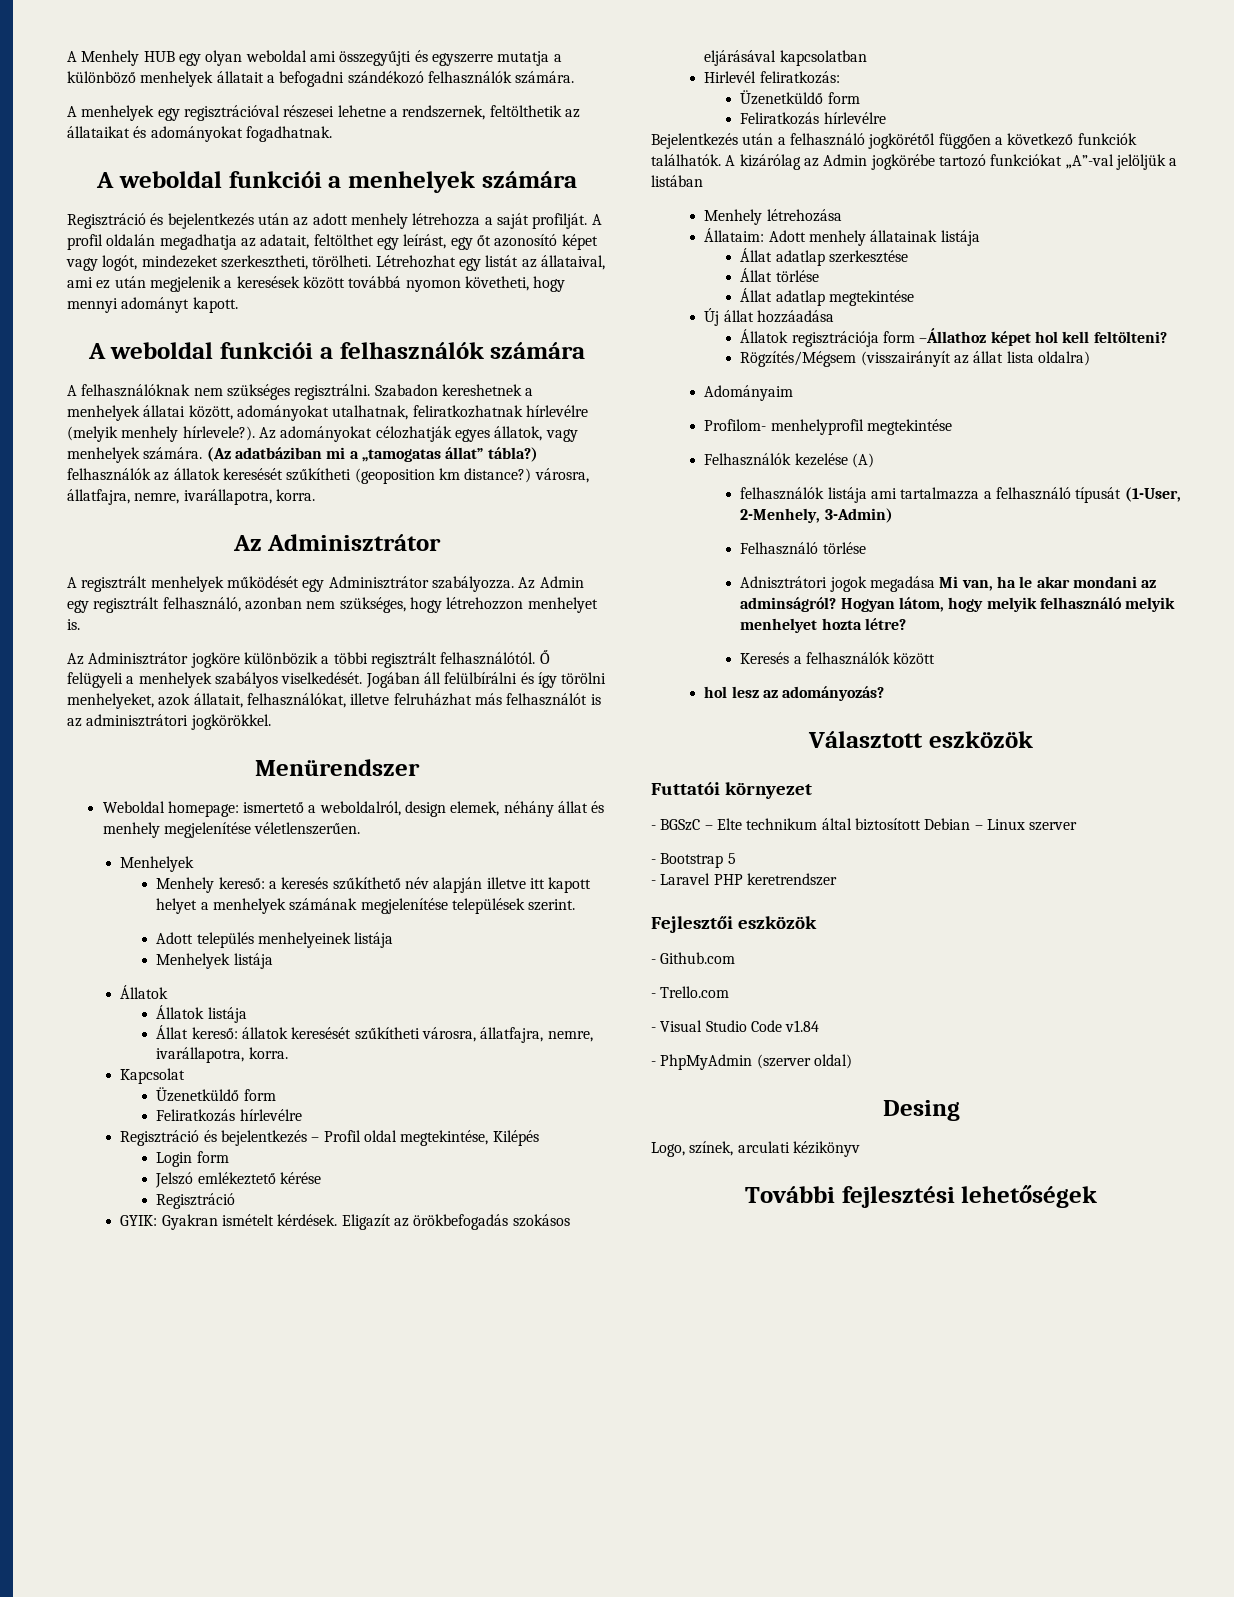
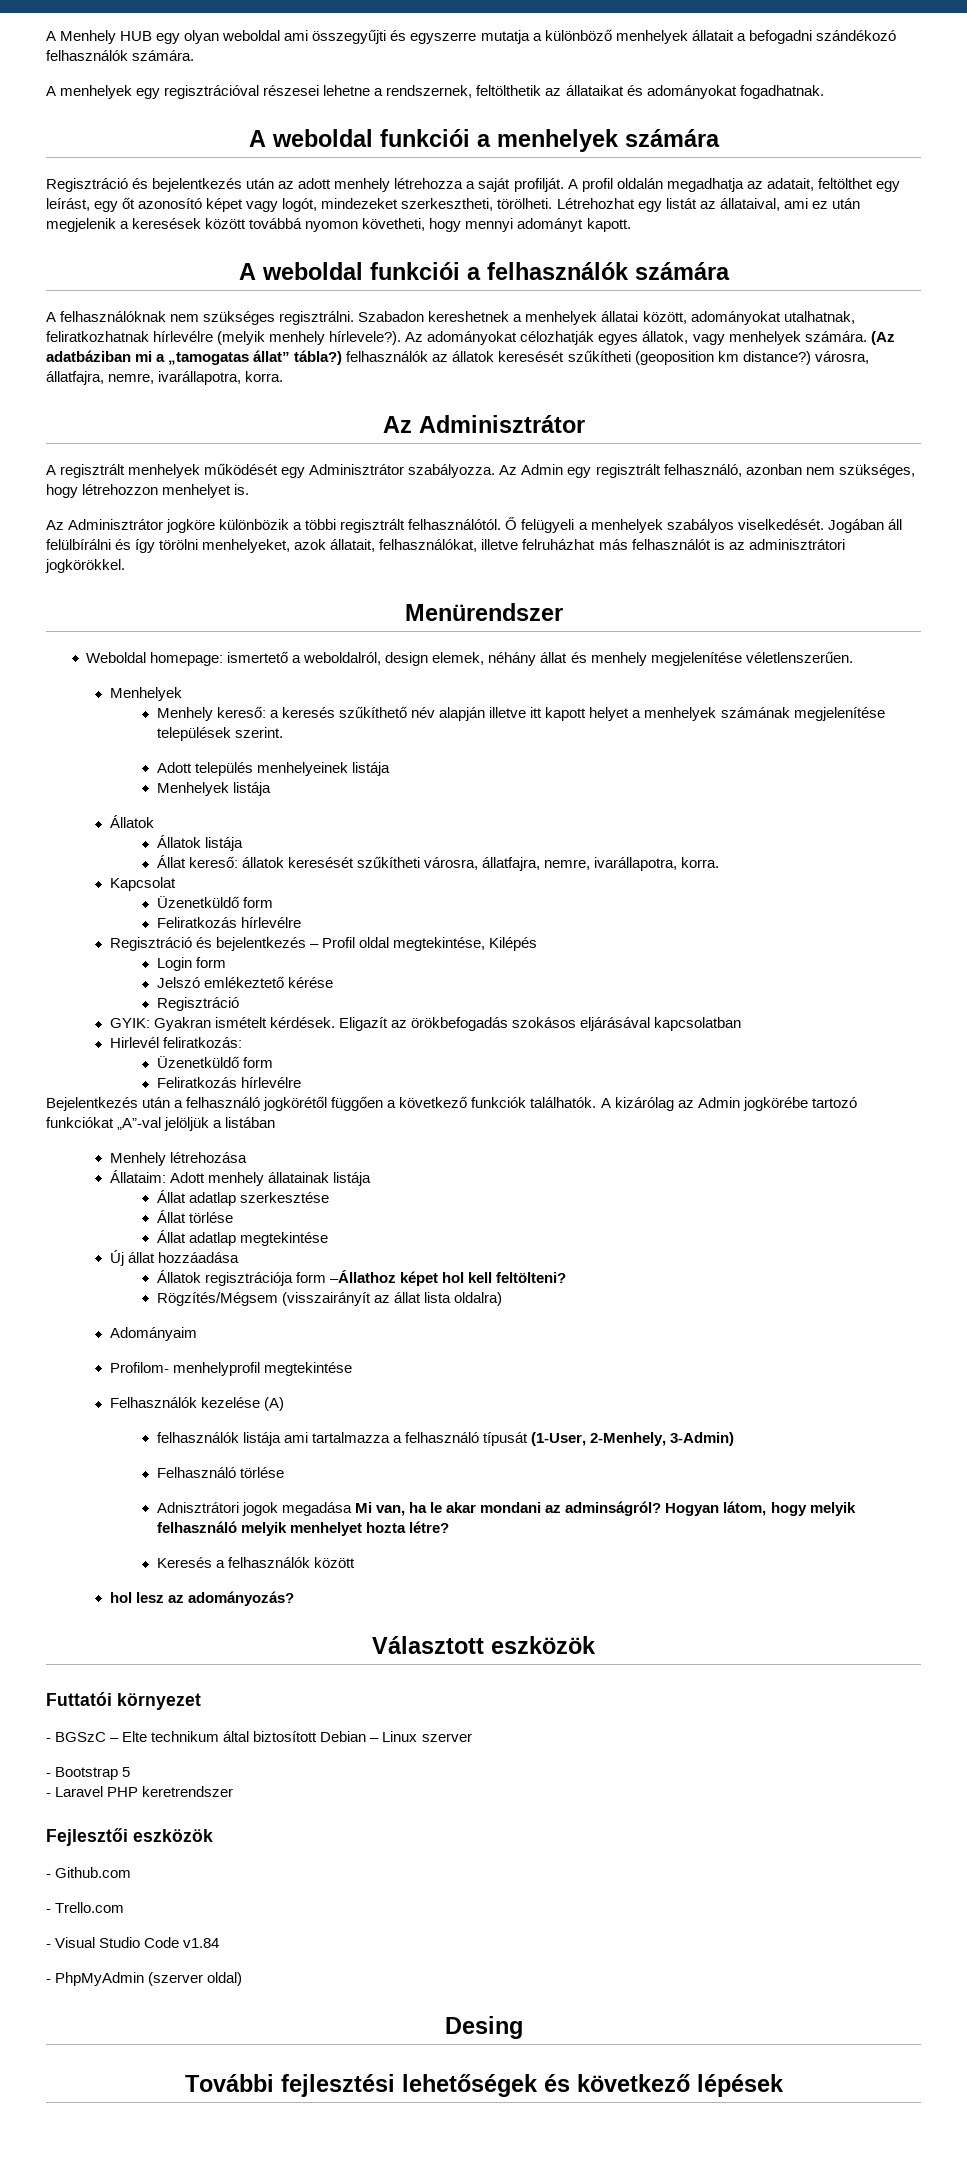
[651,1141,860,1157] // Logo, színek, arculati kézikönyv -> (523, 2027) none
(1098, 1196) none -> [543,2074,784,2097] és következő lépések

